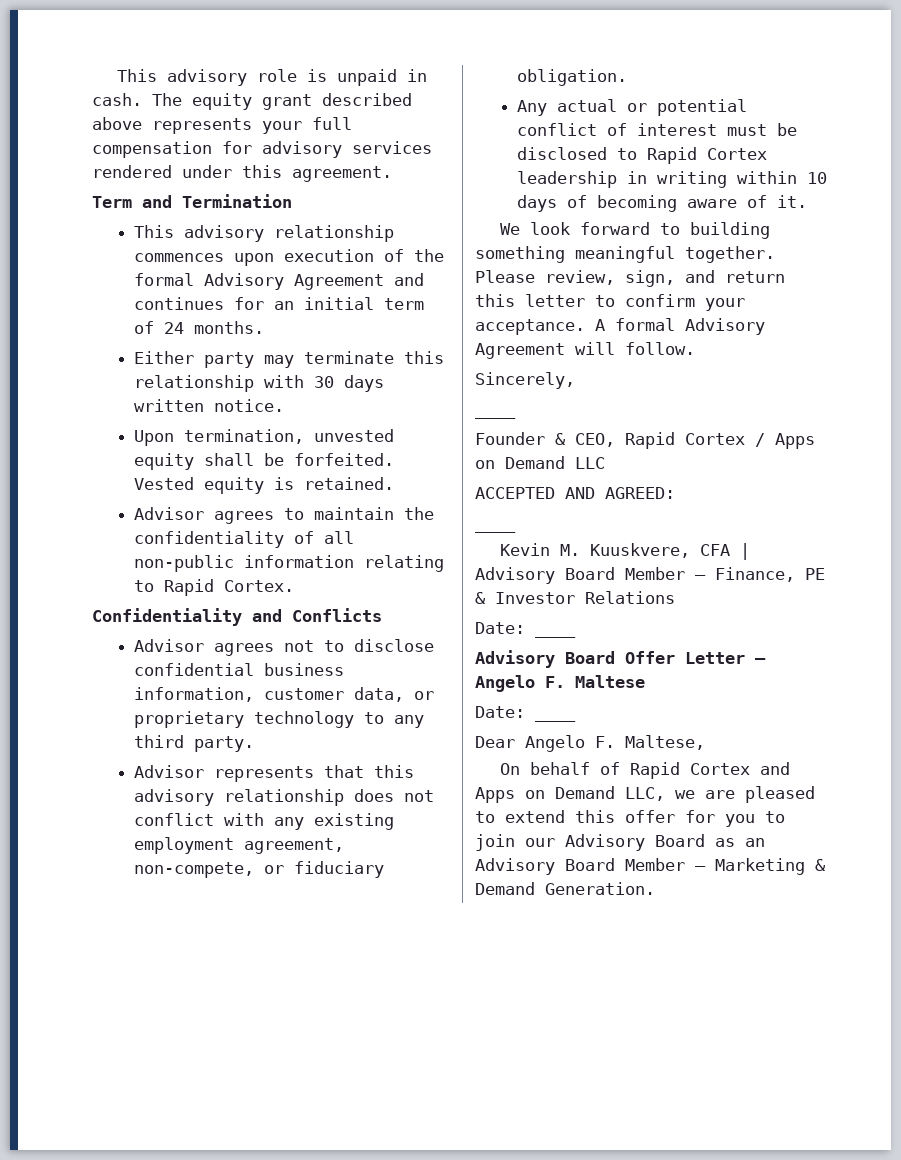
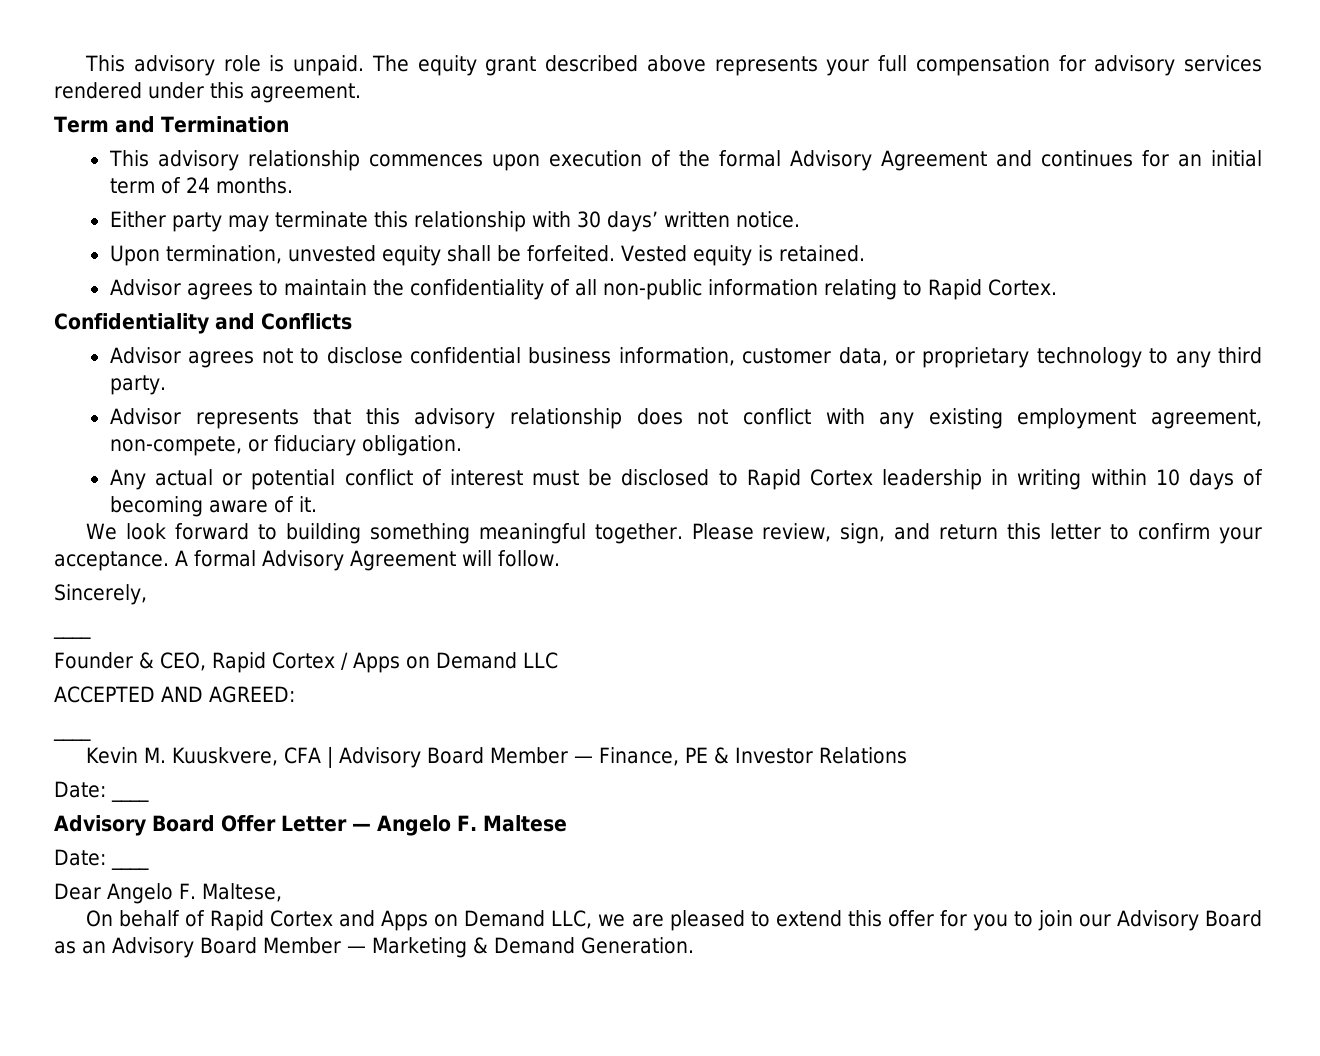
[337,69,428,86] [92,93,142,106] unpaid in cash. -> [293,55,365,76] unpaid.
[343,375,384,392] days -> [606,211,658,232] days’

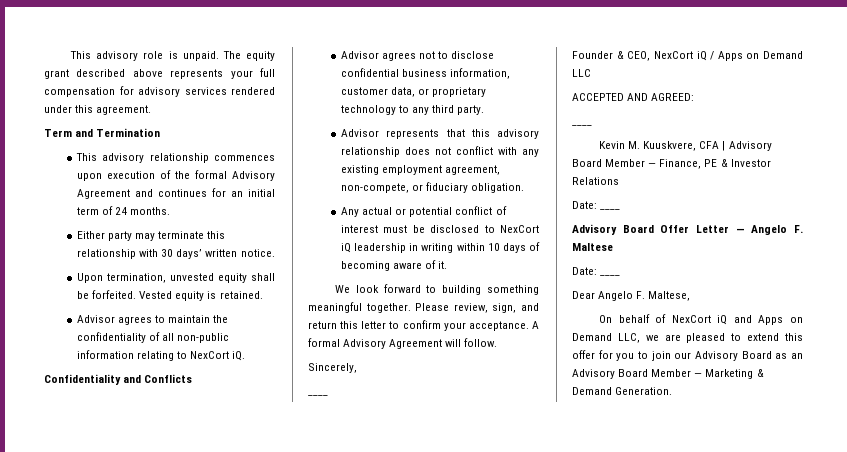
[927,279,1057,300] Rapid Cortex. -> [190,351,246,361] NexCort iQ.
[746,469,873,490] Rapid Cortex -> [500,225,539,233] [341,243,352,253] NexCort iQ
[211,652,335,673] Rapid Cortex -> [653,51,707,61] NexCort iQ
[210,910,334,931] Rapid Cortex -> [671,315,728,325] NexCort iQ

